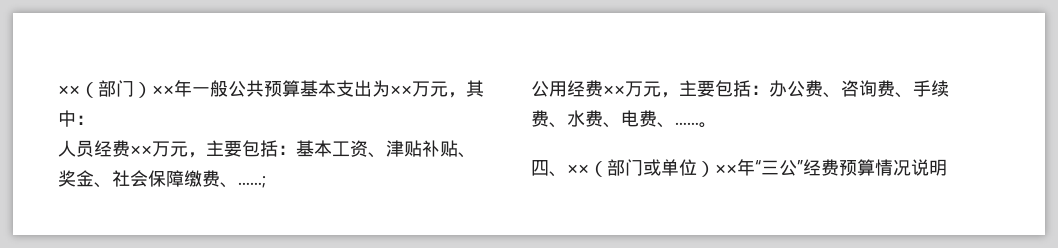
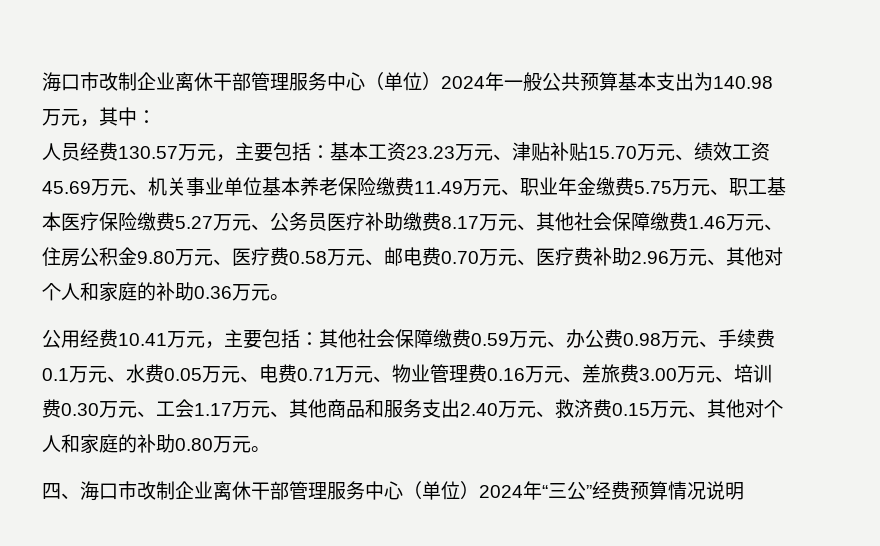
[58,80,174,98] ××（部门）×× -> [42,72,485,92] 海口市改制企业离休干部管理服务中心（单位）2024
[390,85,412,95] ×× -> [713,76,773,89] 140.98
[130,145,152,155] ×× -> [118,146,178,159] 130.57
(368, 148) none -> [406,144,493,161] 23.23万元
[458,152,476,158] [58,170,266,188] 、奖金、社会保障缴费、……; -> [588,142,770,161] [42,177,786,196] [42,212,783,231] [42,247,783,267] [42,282,289,302] 15.70万元、绩效工资45.69万元、机关事业单位基本养老保险缴费11.49万元、职业年金缴费5.75万元、职工基本医疗保险缴费5.27万元、公务员医疗补助缴费8.17万元、其他社会保障缴费1.46万元、住房公积金9.80万元、医疗费0.58万元、邮电费0.70万元、医疗费补助2.96万元、其他对个人和家庭的补助0.36万元。
[603,80,949,98] [531,110,717,128] [531,159,737,177] ××万元，主要包括：办公费、咨询费、手续费、水费、电费、……。 // 四、××（部门或单位）×× -> [118,329,775,349] [42,364,772,383] [42,399,783,418] [42,434,270,454] [42,481,523,501] 10.41万元，主要包括：其他社会保障缴费0.59万元、办公费0.98万元、手续费0.1万元、水费0.05万元、电费0.71万元、物业管理费0.16万元、差旅费3.00万元、培训费0.30万元、工会1.17万元、其他商品和服务支出2.40万元、救济费0.15万元、其他对个人和家庭的补助0.80万元。 // 四、海口市改制企业离休干部管理服务中心（单位）2024

